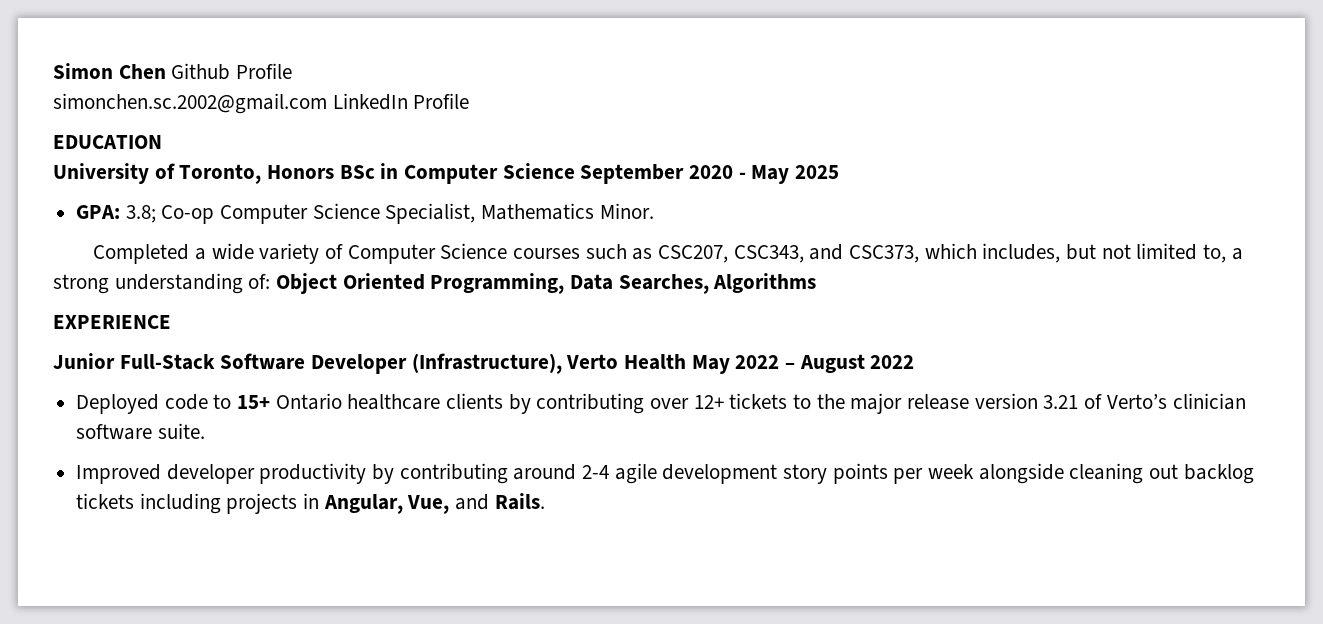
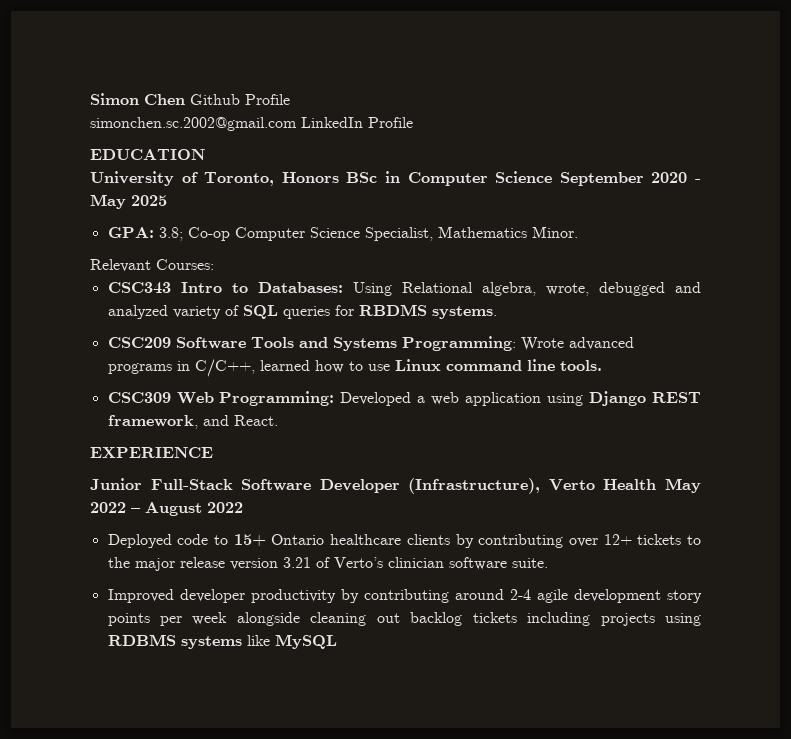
[93,243,1243,264] [53,273,817,294] Completed a wide variety of Computer Science courses such as CSC207, CSC343, and CSC373, which includes, but not limited to, a strong understanding of: Object Oriented Programming, Data Searches, Algorithms -> [90,259,214,272] [107,282,701,296] [107,304,497,319] [107,336,634,351] [107,359,602,377] [107,391,701,406] [107,415,278,429] Relevant Courses: // CSC343 Intro to Databases: Using Relational algebra, wrote, debugged and analyzed variety of SQL queries for RBDMS systems. // CSC209 Software Tools and Systems Programming: Wrote advanced programs in C/C++, learned how to use Linux command line tools. // CSC309 Web Programming: Developed a web application using Django REST framework, and React.
[303,493,545,514] in Angular, Vue, and Rails. -> [665,613,701,626] [107,634,337,649] using RDBMS systems like MySQL

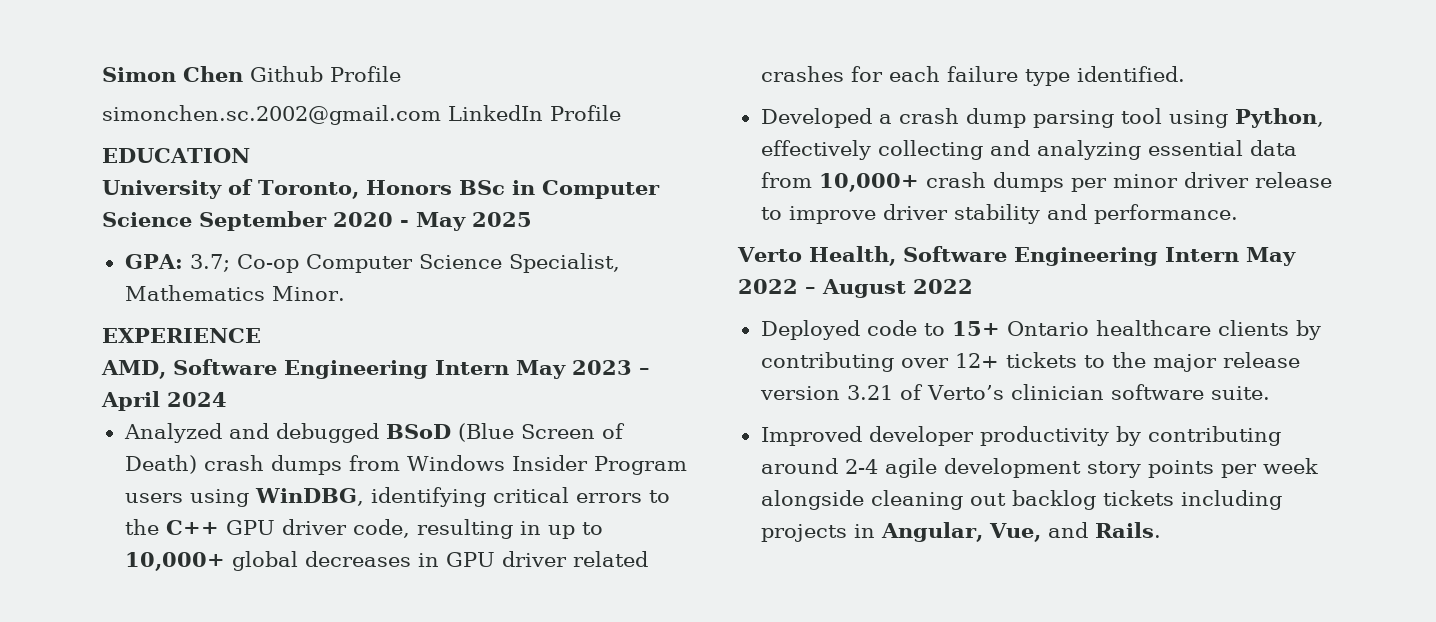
[158,227,183,241] 3.8; -> [189,254,230,272] 3.7;
[90,259,214,272] [107,282,701,296] [107,304,497,319] [107,336,634,351] [107,359,602,377] [107,391,701,406] [107,415,278,429] [90,447,213,458] [90,478,657,494] Relevant Courses: // CSC343 Intro to Databases: Using Relational algebra, wrote, debugged and analyzed variety of SQL queries for RBDMS systems. // CSC209 Software Tools and Systems Programming: Wrote advanced programs in C/C++, learned how to use Linux command line tools. // CSC309 Web Programming: Developed a web application using Django REST framework, and React. // EXPERIENCE // Junior Full-Stack Software Developer (Infrastructure), Verto Health -> [102,328,261,343] [101,359,650,379] [101,391,227,411] [123,423,625,443] [124,455,687,475] [124,487,670,507] [124,519,603,539] [124,551,648,571] [760,66,1185,86] [760,108,1324,128] [760,140,1297,160] [760,172,1332,192] [760,204,1238,224] [737,246,1239,266] EXPERIENCE // AMD, Software Engineering Intern May 2023 – April 2024 // Analyzed and debugged BSoD (Blue Screen of Death) crash dumps from Windows Insider Program users using WinDBG, identifying critical errors to the C++ GPU driver code, resulting in up to 10,000+ global decreases in GPU driver related crashes for each failure type identified. // Developed a crash dump parsing tool using Python, effectively collecting and analyzing essential data from 10,000+ crash dumps per minor driver release to improve driver stability and performance. // Verto Health, Software Engineering Intern
[665,613,701,626] [107,634,337,649] using RDBMS systems like MySQL -> [853,522,1161,542] in Angular, Vue, and Rails.

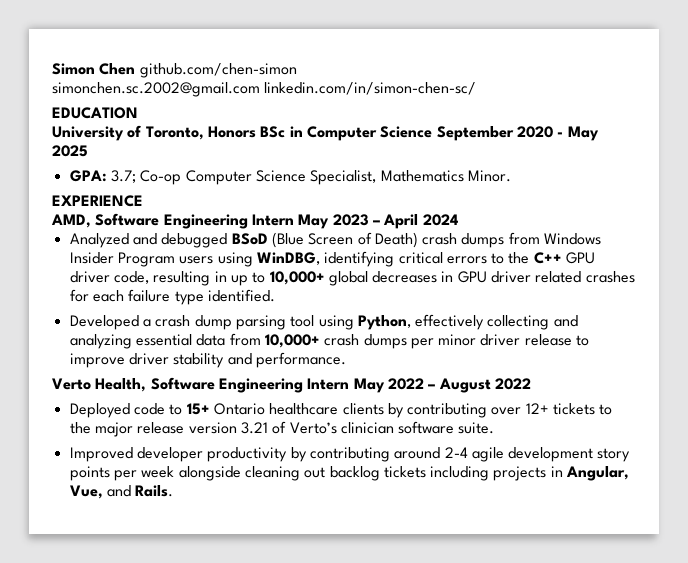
[250,66,401,82] Github Profile -> [139,63,297,78] github.com/chen-simon
[448,105,621,121] LinkedIn Profile -> [264,82,477,95] linkedin.com/in/simon-chen-sc/

